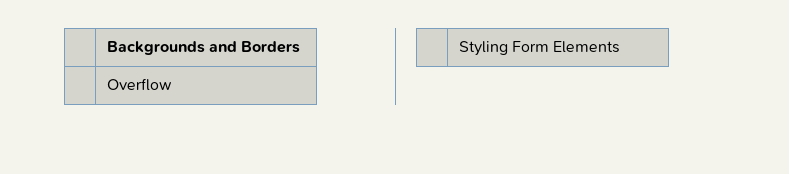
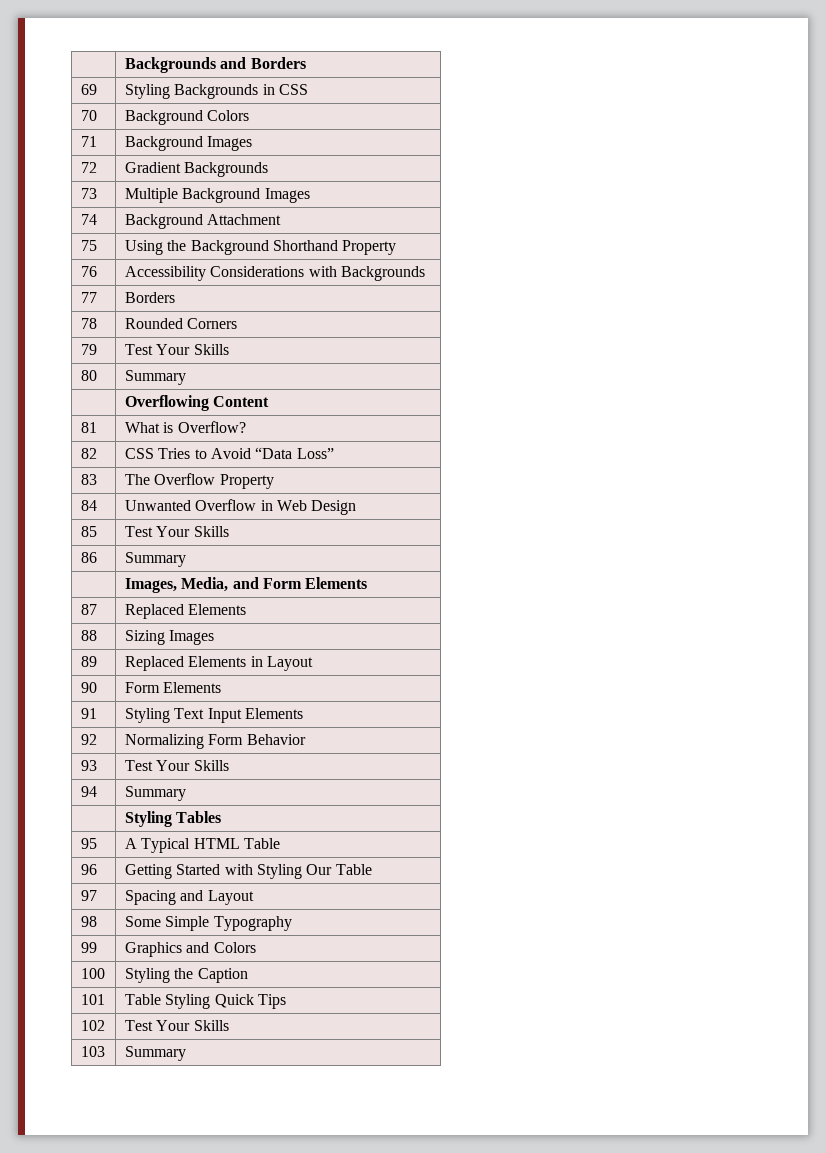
[106,78,172,91] [458,41,621,56] | Overflow // | Styling Form Elements -> [80,84,97,95] [124,84,308,99] [80,110,97,121] [124,110,250,125] [80,136,97,147] [124,136,253,151] [80,162,97,173] [124,162,269,177] [80,188,97,199] [124,188,310,203] [80,214,97,225] [124,214,282,229] [80,240,97,251] [124,240,397,255] [80,266,97,277] [124,266,425,281] [80,292,97,303] [124,292,175,303] [80,318,97,329] [124,318,238,329] [80,344,97,355] [124,344,229,355] [80,370,97,381] [124,370,186,385] [124,395,270,411] [80,422,97,433] [124,421,246,433] [80,448,97,459] [124,447,334,459] [80,474,97,485] [124,473,274,489] [80,500,97,511] [124,499,357,515] [80,526,97,537] [124,526,229,537] [80,552,97,563] [124,552,186,567] [124,577,368,593] [80,604,97,615] [124,604,247,619] [80,630,97,641] [124,630,215,645] [80,656,97,667] [124,656,313,671] [80,682,97,693] [124,682,222,693] [80,708,97,719] [124,708,303,723] [80,734,97,745] [124,734,306,749] [80,760,97,771] [124,760,229,771] [80,786,97,797] [124,786,186,801] [124,811,222,827] [80,838,97,849] [124,838,280,853] [80,864,97,875] [124,864,372,879] [80,890,97,901] [124,890,254,905] [80,916,97,927] [124,916,292,931] [80,942,97,953] [124,942,256,957] [80,968,105,979] [124,968,248,983] [80,994,105,1005] [124,994,286,1009] [80,1020,105,1031] [124,1020,229,1031] [80,1046,105,1057] [124,1046,186,1061] 69 | Styling Backgrounds in CSS // 70 | Background Colors // 71 | Background Images // 72 | Gradient Backgrounds // 73 | Multiple Background Images // 74 | Background Attachment // 75 | Using the Background Shorthand Property // 76 | Accessibility Considerations with Backgrounds // 77 | Borders // 78 | Rounded Corners // 79 | Test Your Skills // 80 | Summary // | Overflowing Content // 81 | What is Overflow? // 82 | CSS Tries to Avoid “Data Loss” // 83 | The Overflow Property // 84 | Unwanted Overflow in Web Design // 85 | Test Your Skills // 86 | Summary // | Images, Media, and Form Elements // 87 | Replaced Elements // 88 | Sizing Images // 89 | Replaced Elements in Layout // 90 | Form Elements // 91 | Styling Text Input Elements // 92 | Normalizing Form Behavior // 93 | Test Your Skills // 94 | Summary // | Styling Tables // 95 | A Typical HTML Table // 96 | Getting Started with Styling Our Table // 97 | Spacing and Layout // 98 | Some Simple Typography // 99 | Graphics and Colors // 100 | Styling the Caption // 101 | Table Styling Quick Tips // 102 | Test Your Skills // 103 | Summary

